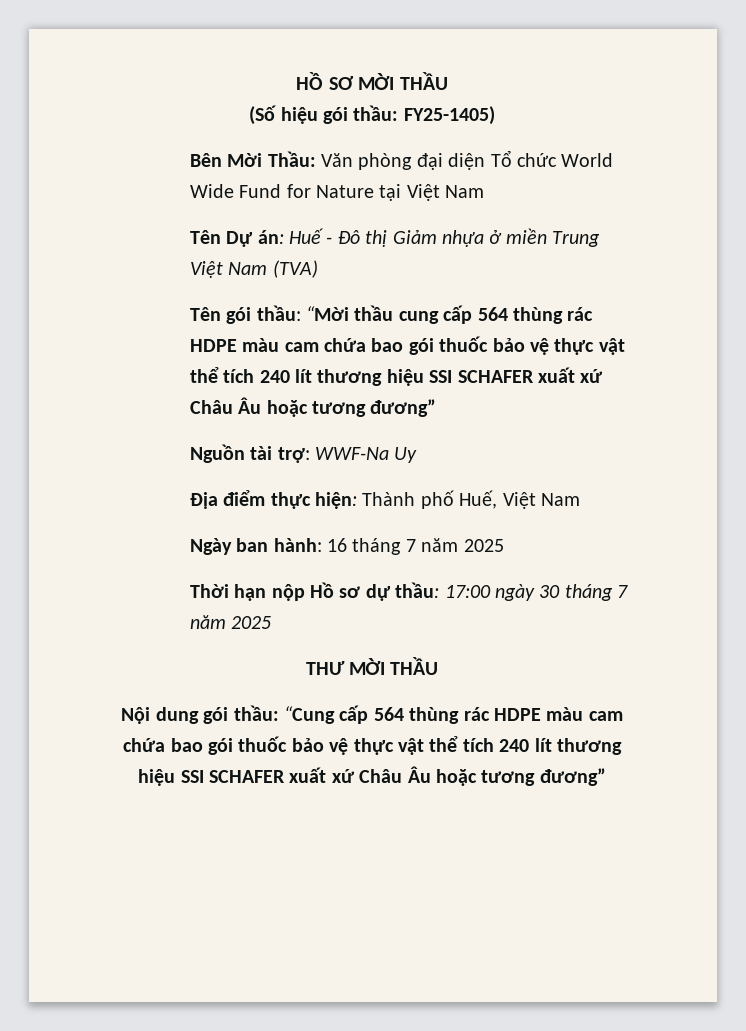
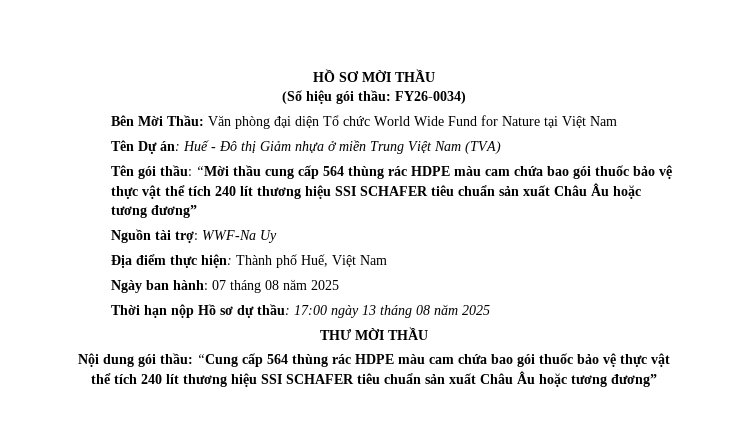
[403,106,495,125] FY25-1405) -> [395,91,466,104] FY26-0034)
[538,367,604,383] xuất xứ -> [430,185,550,196] tiêu chuẩn sản xuất
[327,538,416,555] 16 tháng 7 -> [211,280,279,293] 07 tháng 08
[539,584,629,601] 30 tháng 7 -> [361,305,430,318] 13 tháng 08
[289,767,355,783] xuất xứ -> [357,373,476,384] tiêu chuẩn sản xuất

